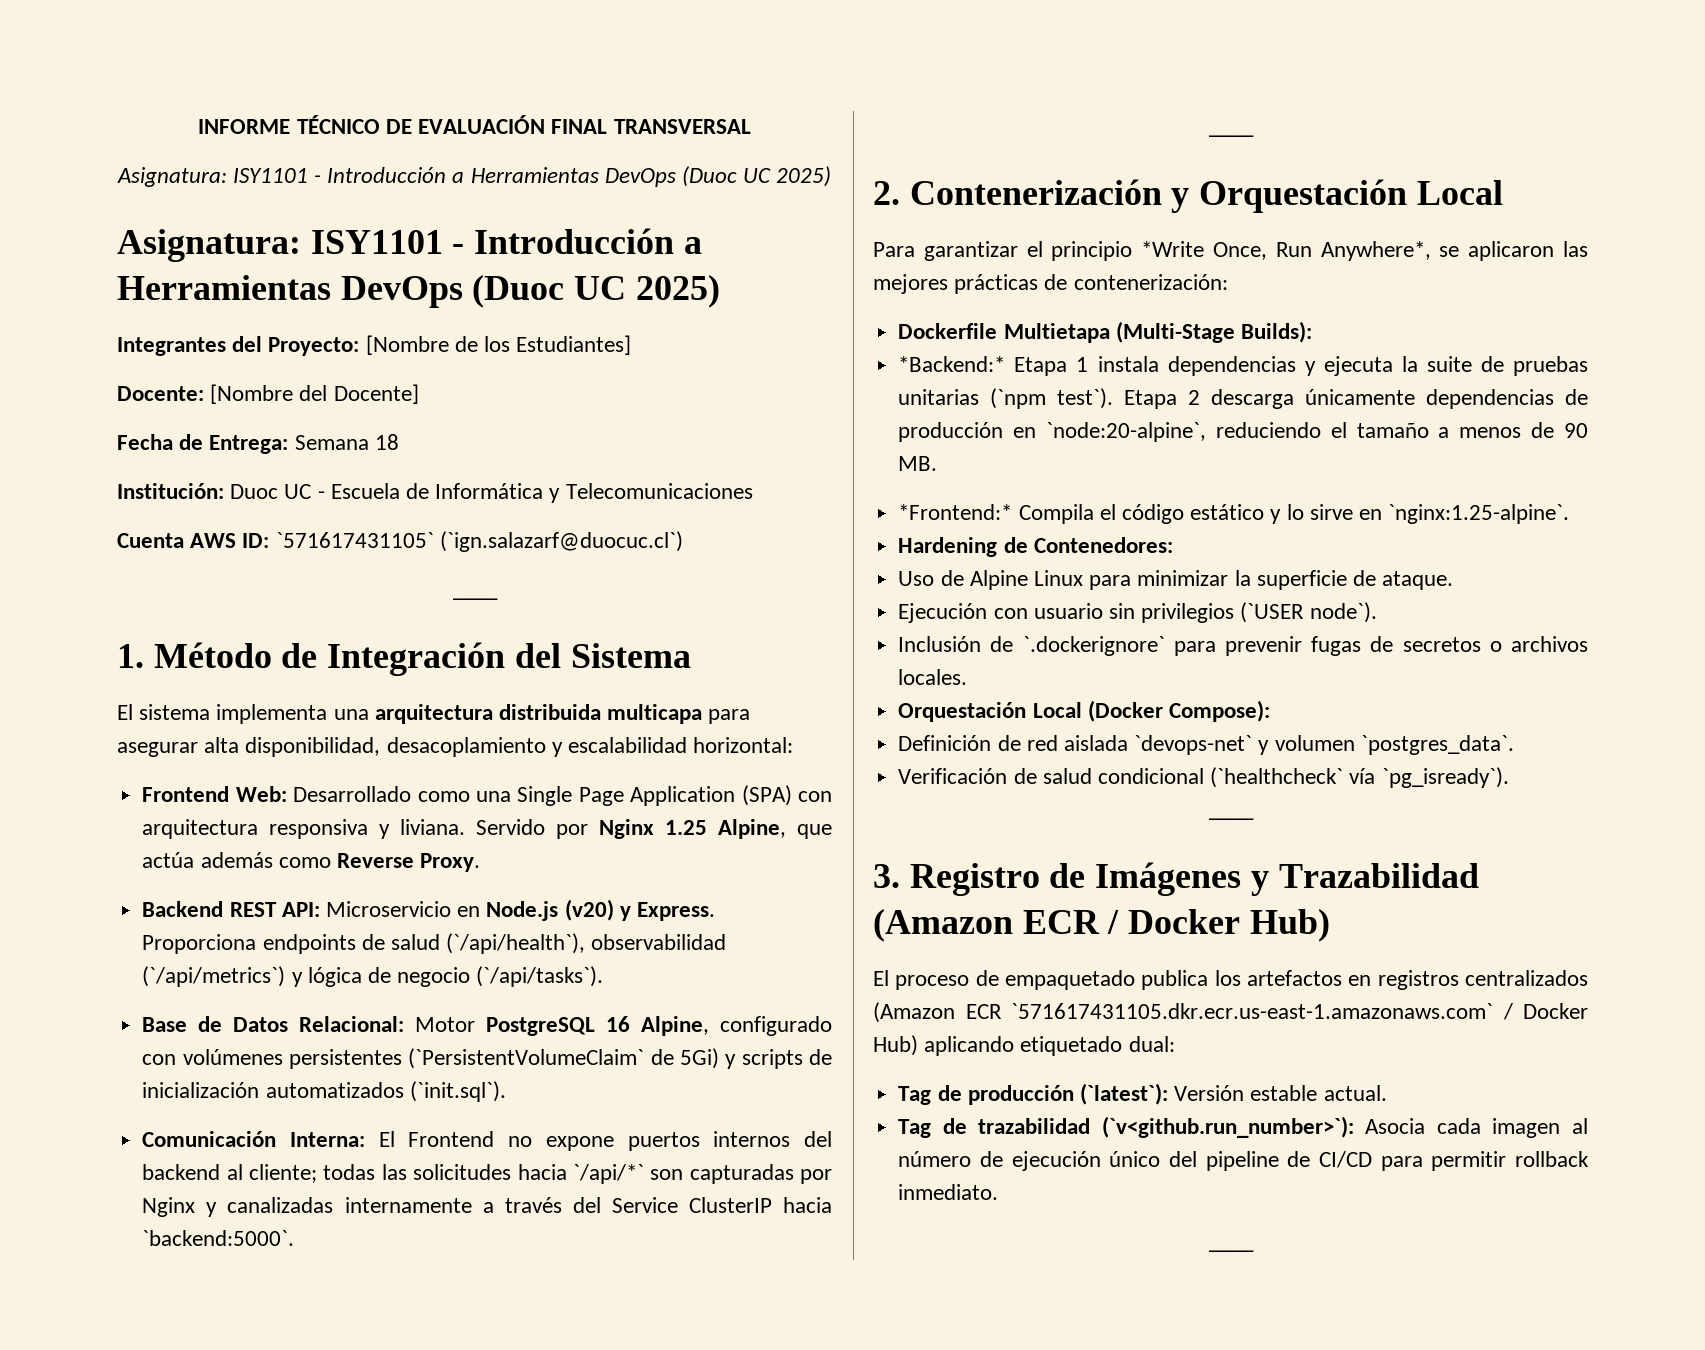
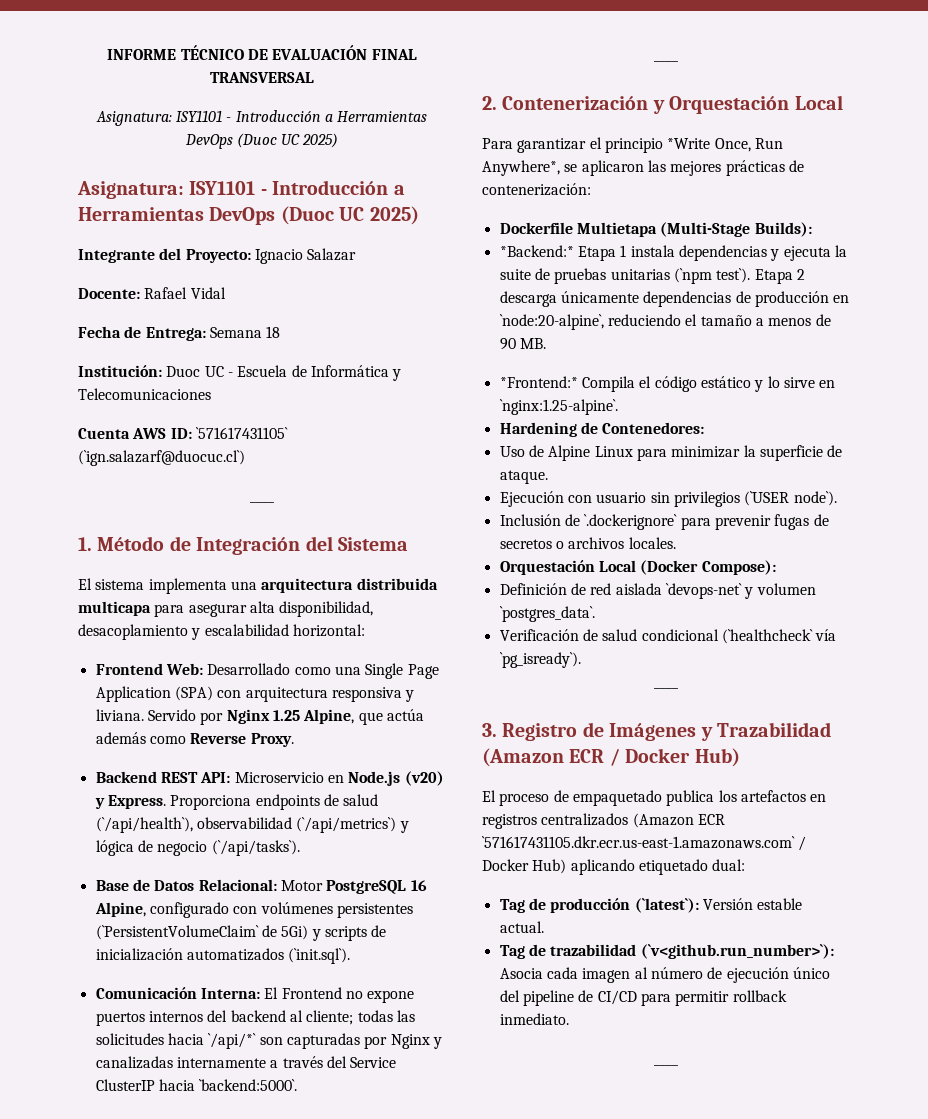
[117,337,226,356] Integrantes -> [78,249,155,263] Integrante
[365,335,632,355] [117,384,419,404] [Nombre de los Estudiantes] // Docente: [Nombre del Docente] -> [254,248,357,264] [78,287,226,299] Ignacio Salazar // Docente: Rafael Vidal

